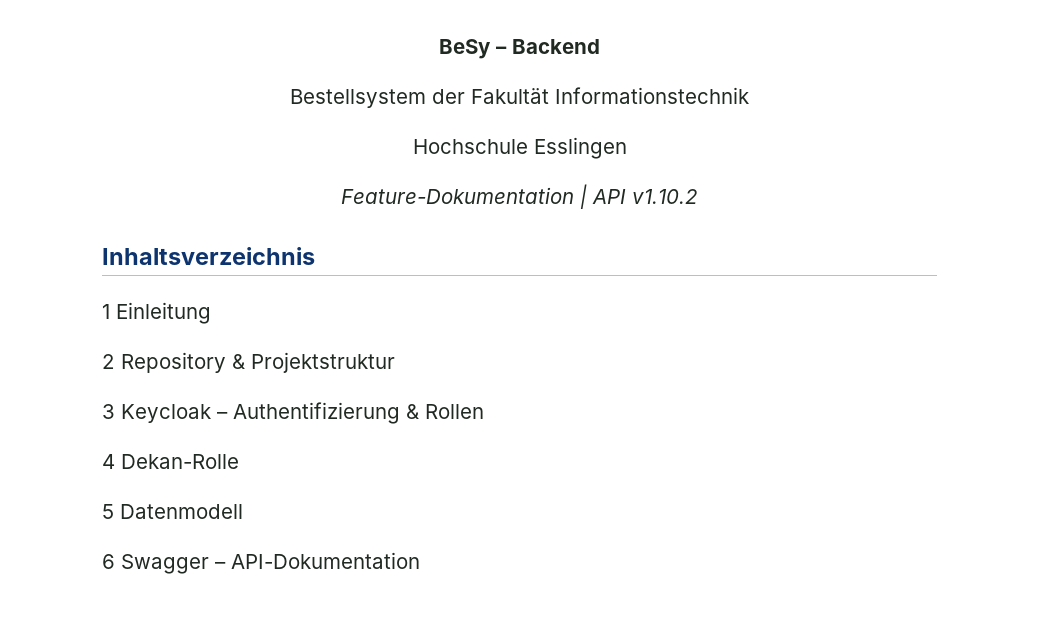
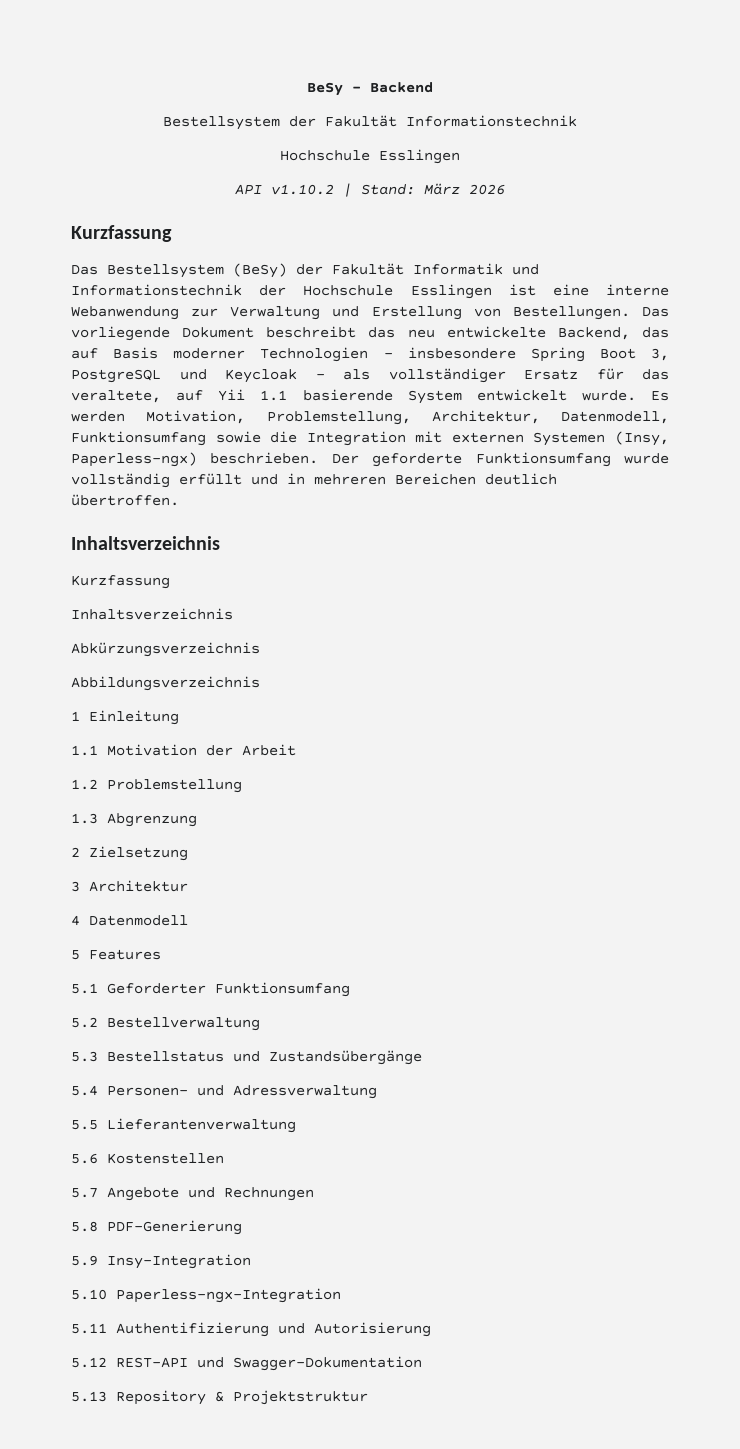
[341,184,587,209] Feature-Dokumentation | -> (460, 156) none
[102,247,315,265] [102,302,211,324] [102,352,395,373] [102,402,484,424] [102,454,239,469] [102,504,243,519] [102,552,420,574] // Inhaltsverzeichnis // 1 Einleitung // 2 Repository & Projektstruktur // 3 Keycloak – Authentifizierung & Rollen // 4 Dekan-Rolle // 5 Datenmodell // 6 Swagger – API-Dokumentation -> [343,183,505,197] [71,225,172,242] [71,263,539,278] [71,284,669,299] [71,306,669,320] [71,326,669,341] [71,347,669,362] [71,368,669,383] [71,389,669,404] [71,410,669,425] [71,431,669,446] [71,452,669,467] [71,473,557,488] [71,494,179,506] [71,536,220,550] [71,575,170,589] [71,608,233,620] [71,642,260,657] [71,676,260,691] [71,710,179,725] [71,744,296,756] [71,779,242,793] [71,813,197,827] [71,846,188,861] [71,880,188,892] [71,915,188,926] [71,949,161,960] [71,982,350,997] [71,1017,260,1031] [71,1050,422,1065] [71,1085,377,1099] [71,1118,296,1133] [71,1153,224,1164] [71,1187,314,1201] [71,1220,242,1235] [71,1254,251,1269] [71,1288,341,1303] [71,1322,431,1337] [71,1356,422,1371] [71,1390,368,1405] | Stand: März 2026 // Kurzfassung // Das Bestellsystem (BeSy) der Fakultät Informatik und Informationstechnik der Hochschule Esslingen ist eine interne Webanwendung zur Verwaltung und Erstellung von Bestellungen. Das vorliegende Dokument beschreibt das neu entwickelte Backend, das auf Basis moderner Technologien – insbesondere Spring Boot 3, PostgreSQL und Keycloak – als vollständiger Ersatz für das veraltete, auf Yii 1.1 basierende System entwickelt wurde. Es werden Motivation, Problemstellung, Architektur, Datenmodell, Funktionsumfang sowie die Integration mit externen Systemen (Insy, Paperless-ngx) beschrieben. Der geforderte Funktionsumfang wurde vollständig erfüllt und in mehreren Bereichen deutlich übertroffen. // Inhaltsverzeichnis // Kurzfassung // Inhaltsverzeichnis // Abkürzungsverzeichnis // Abbildungsverzeichnis // 1 Einleitung // 1.1 Motivation der Arbeit // 1.2 Problemstellung // 1.3 Abgrenzung // 2 Zielsetzung // 3 Architektur // 4 Datenmodell // 5 Features // 5.1 Geforderter Funktionsumfang // 5.2 Bestellverwaltung // 5.3 Bestellstatus und Zustandsübergänge // 5.4 Personen- und Adressverwaltung // 5.5 Lieferantenverwaltung // 5.6 Kostenstellen // 5.7 Angebote und Rechnungen // 5.8 PDF-Generierung // 5.9 Insy-Integration // 5.10 Paperless-ngx-Integration // 5.11 Authentifizierung und Autorisierung // 5.12 REST-API und Swagger-Dokumentation // 5.13 Repository & Projektstruktur

